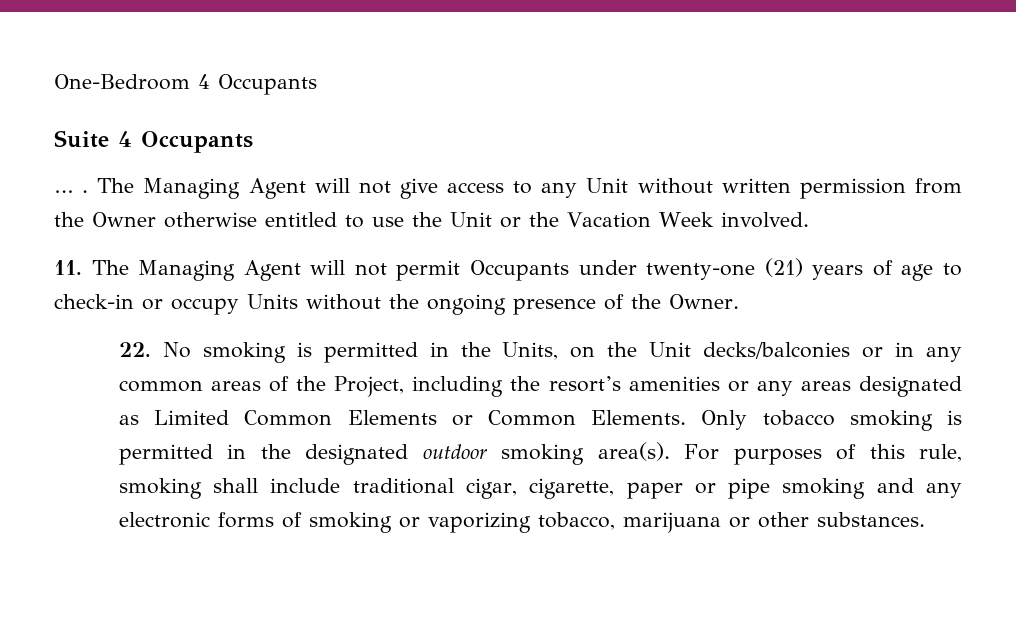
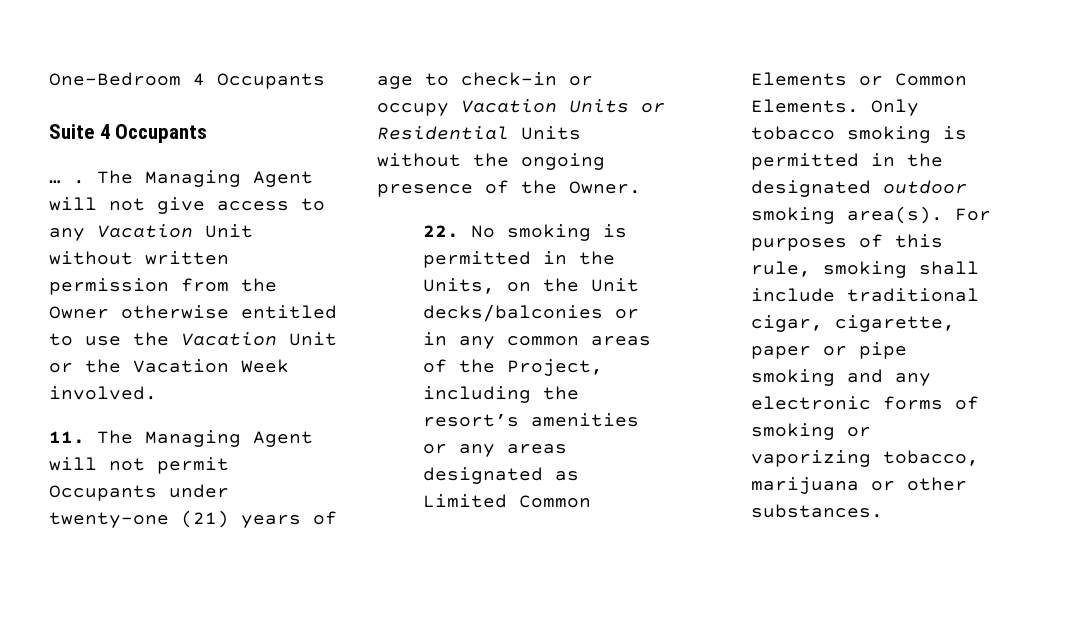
(578, 190) none -> [97,224,193,238] Vacation
(442, 219) none -> [181,332,277,346] Vacation
(239, 306) none -> [461,99,665,113] [377,126,509,140] Vacation Units or Residential

